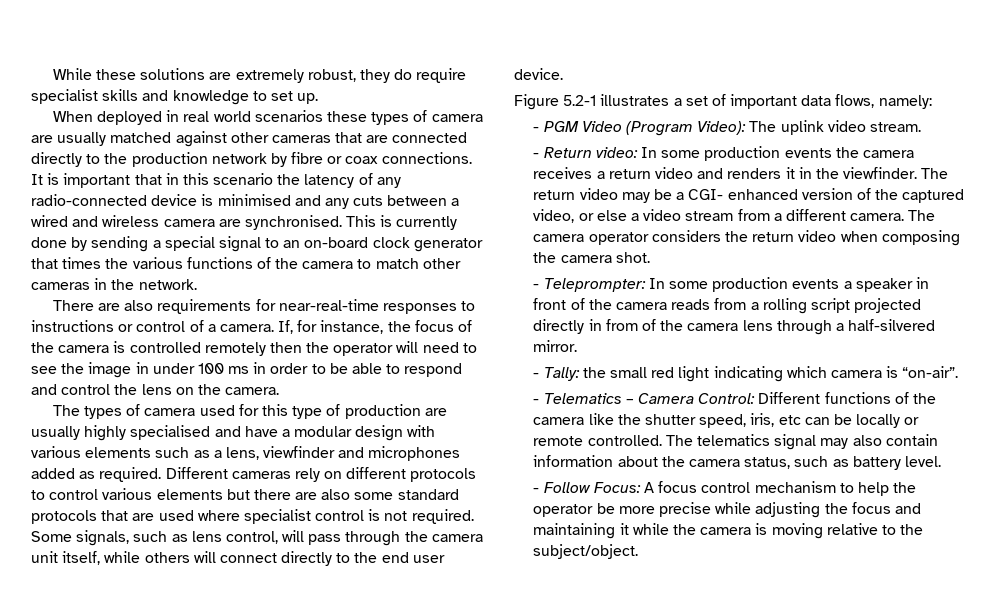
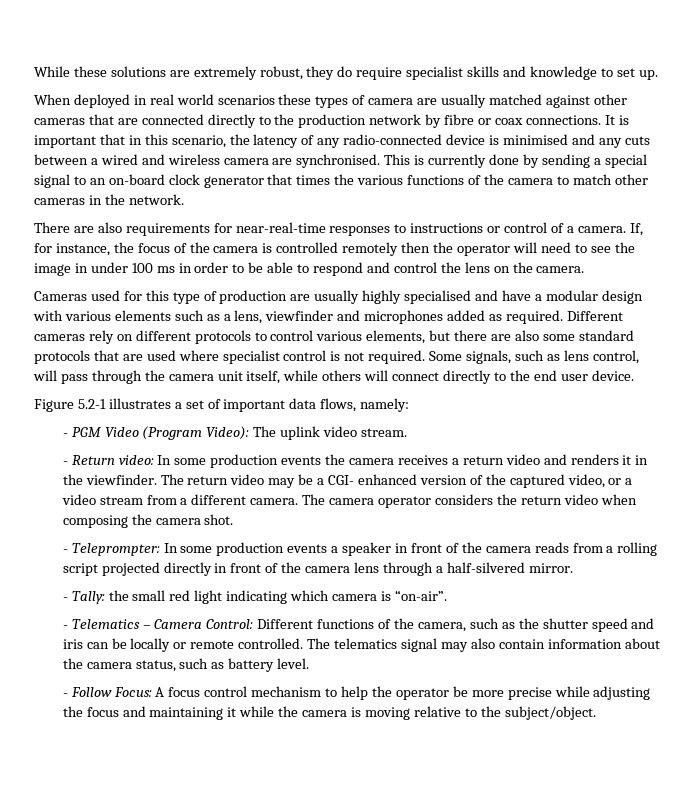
[213,173,274,185] scenario -> [171,135,226,148] scenario,
[52,404,196,419] The types of camera -> [34,291,87,301] Cameras
[156,489,223,500] elements -> [366,330,426,344] elements,
[596,210,627,221] else -> (622, 481) none
[605,319,638,331] from -> [230,563,262,573] front
[533,413,801,428] camera like the shutter speed, iris, etc -> [417,618,655,632] [62,639,83,649] camera, such as the shutter speed and iris

